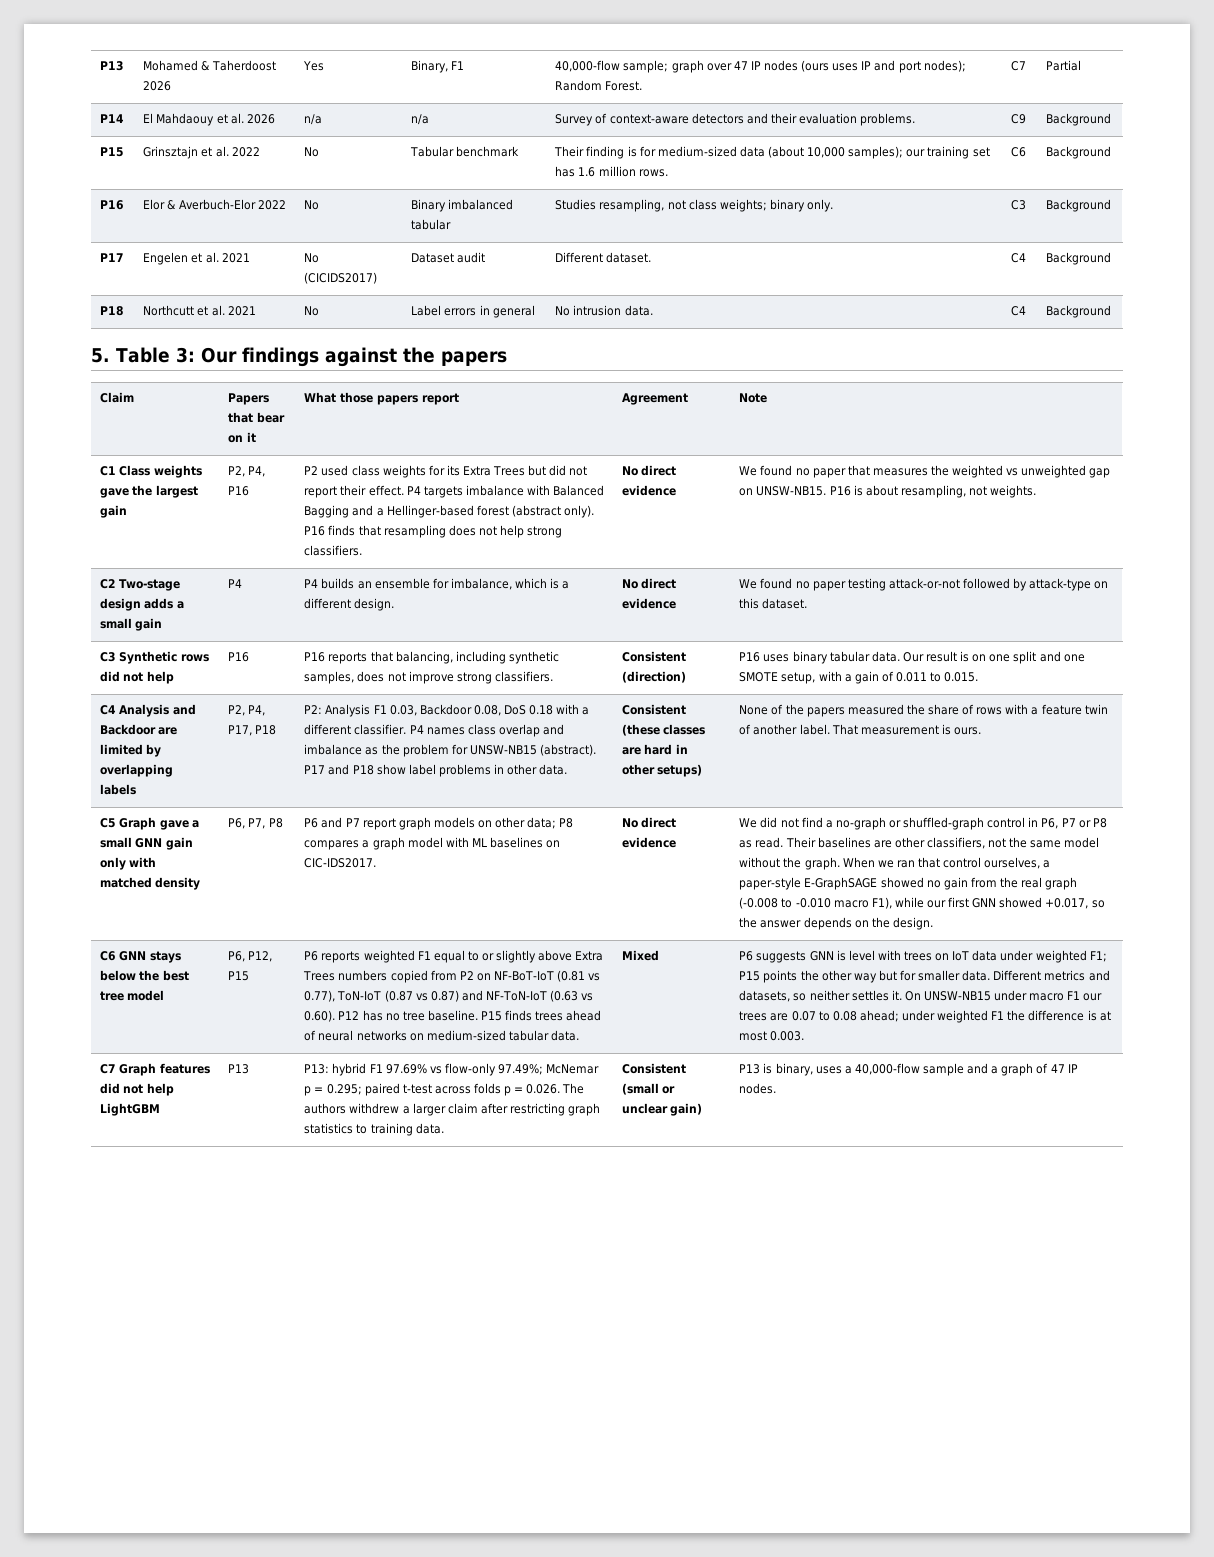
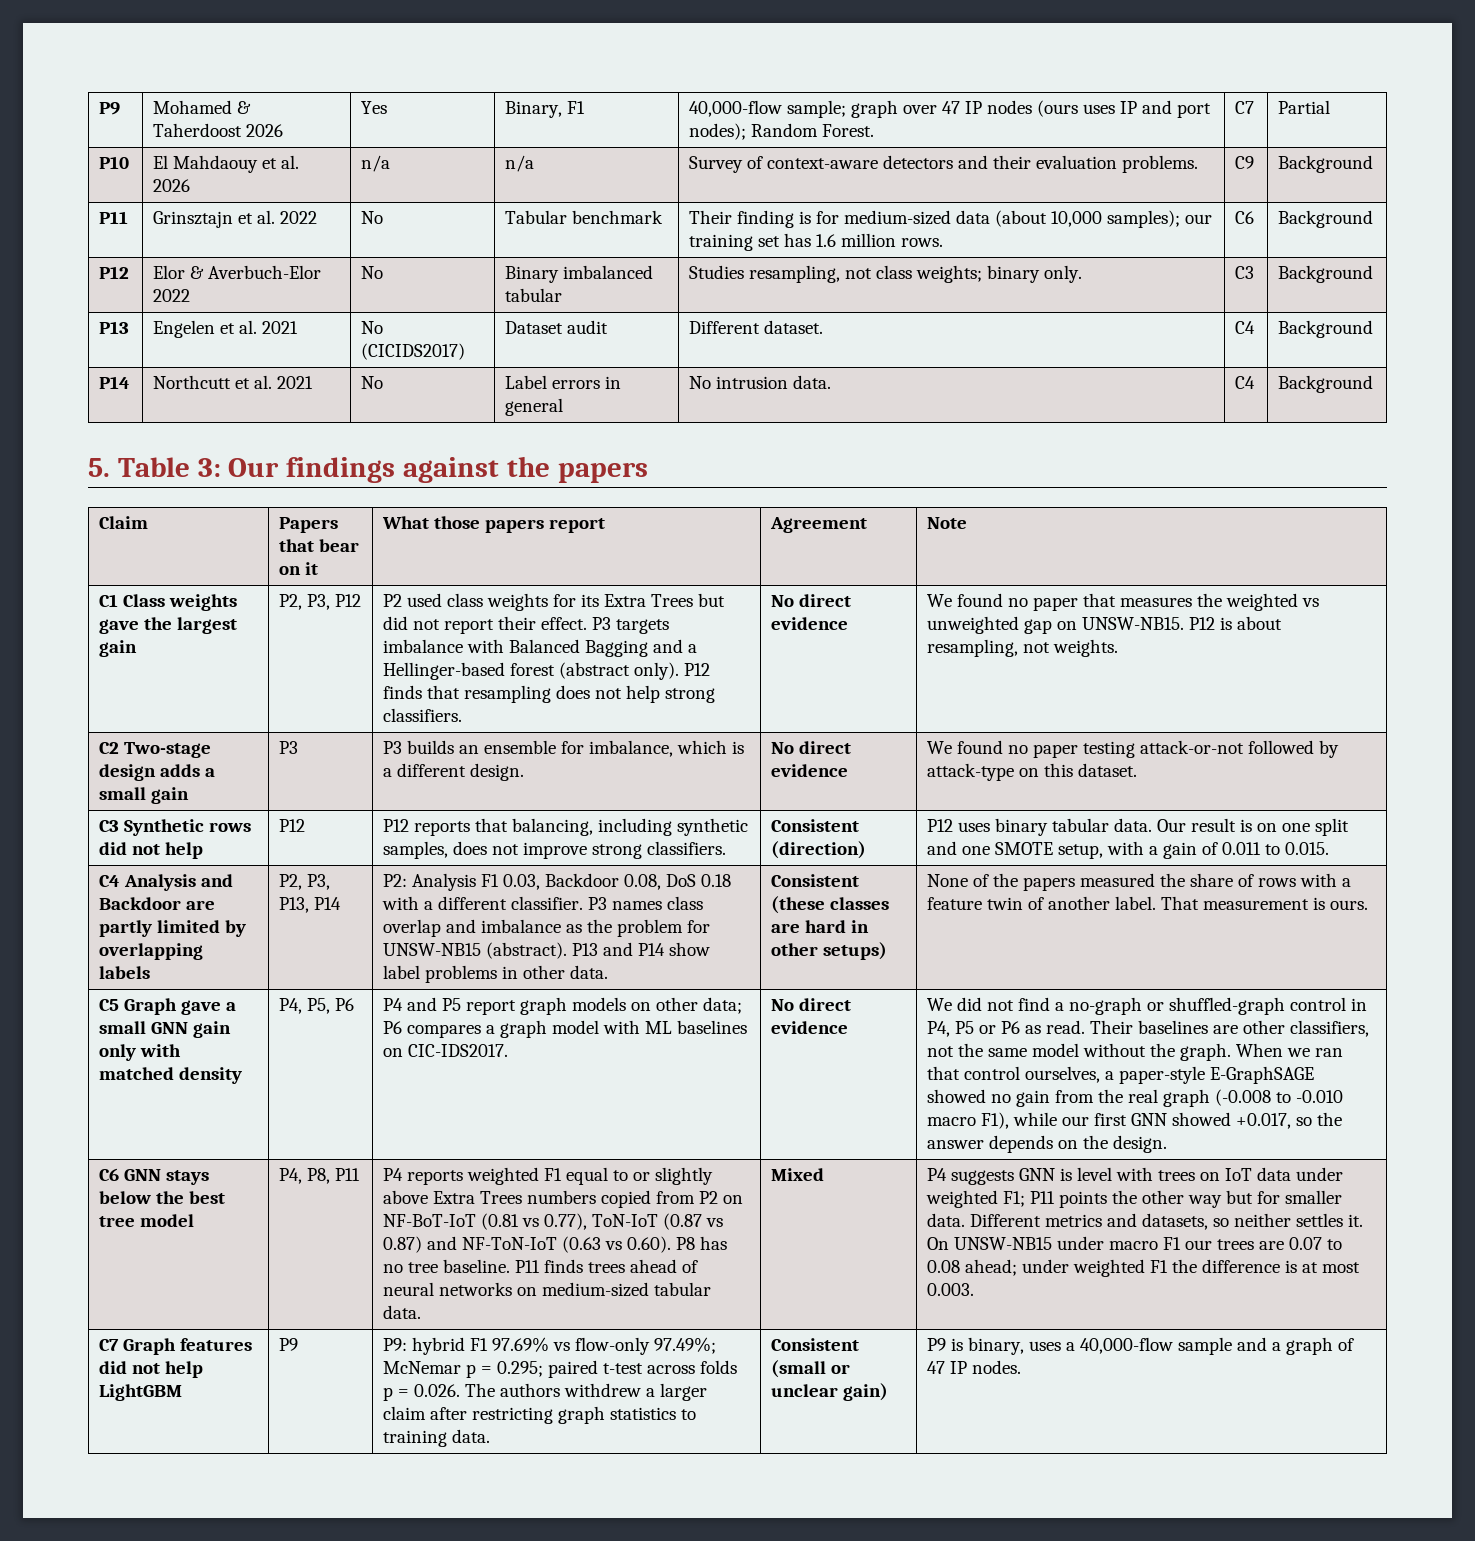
[100,61,125,71] P13 -> [99,102,121,115] P9
[100,114,125,123] P14 -> [99,156,130,169] P10
[100,147,125,157] P15 -> [99,211,129,224] P11
[100,200,125,210] P16 -> [99,266,130,279] P12
[100,253,125,262] P17 -> [99,321,130,334] P13
[100,306,125,316] P18 -> [99,376,131,389] P14
[248,466,266,477] [228,486,250,496] P4, P16 -> [307,594,362,610] P3, P12
[406,486,421,495] P4 -> [592,617,612,630] P3
[304,526,326,536] P16 -> [684,663,711,676] P12
[829,486,851,496] P16 -> [1189,617,1216,630] P12
[228,579,243,588] [304,579,319,588] P4 | P4 -> [279,741,299,754] [383,741,403,754] P3 | P3
[228,652,250,662] [304,652,326,662] P16 | P16 -> [279,819,306,832] [383,819,410,832] P12 | P12
[739,652,761,662] P16 -> [927,819,954,832] P12
(178, 731) none -> [99,920,153,937] partly
[248,705,266,716] [228,725,277,736] P4, P17, P18 -> [307,874,331,890] [279,897,342,913] P3, P13, P14
[409,725,424,734] P4 -> [588,897,608,910] P3
[304,764,374,775] P17 and P18 -> [572,942,666,956] P13 and P14
[228,818,283,829] [304,817,360,828] P6, P7, P8 | P6 and P7 -> [279,998,355,1014] [383,997,462,1011] P4, P5, P6 | P4 and P5
[559,818,574,828] P8 -> [383,1021,403,1034] P6
[1041,818,1107,829] P6, P7 or P8 -> [927,1021,1021,1037] P4, P5 or P6
[228,951,273,962] [228,971,250,981] [304,951,319,961] P6, P12, P15 | P6 -> [279,1168,361,1184] [383,1168,404,1181] P4, P8, P11 | P4
[338,1011,360,1020] P12 -> [676,1237,696,1250] P8
[480,1011,502,1021] P15 -> [515,1260,541,1273] P11
[739,951,754,961] P6 -> [927,1168,948,1181] P4
[739,971,761,981] P15 -> [1030,1191,1056,1204] P11
[228,1064,250,1074] [304,1064,330,1074] P13 | P13: -> [279,1338,299,1351] [383,1338,408,1351] P9 | P9:
[739,1064,761,1074] P13 -> [927,1338,947,1351] P9

